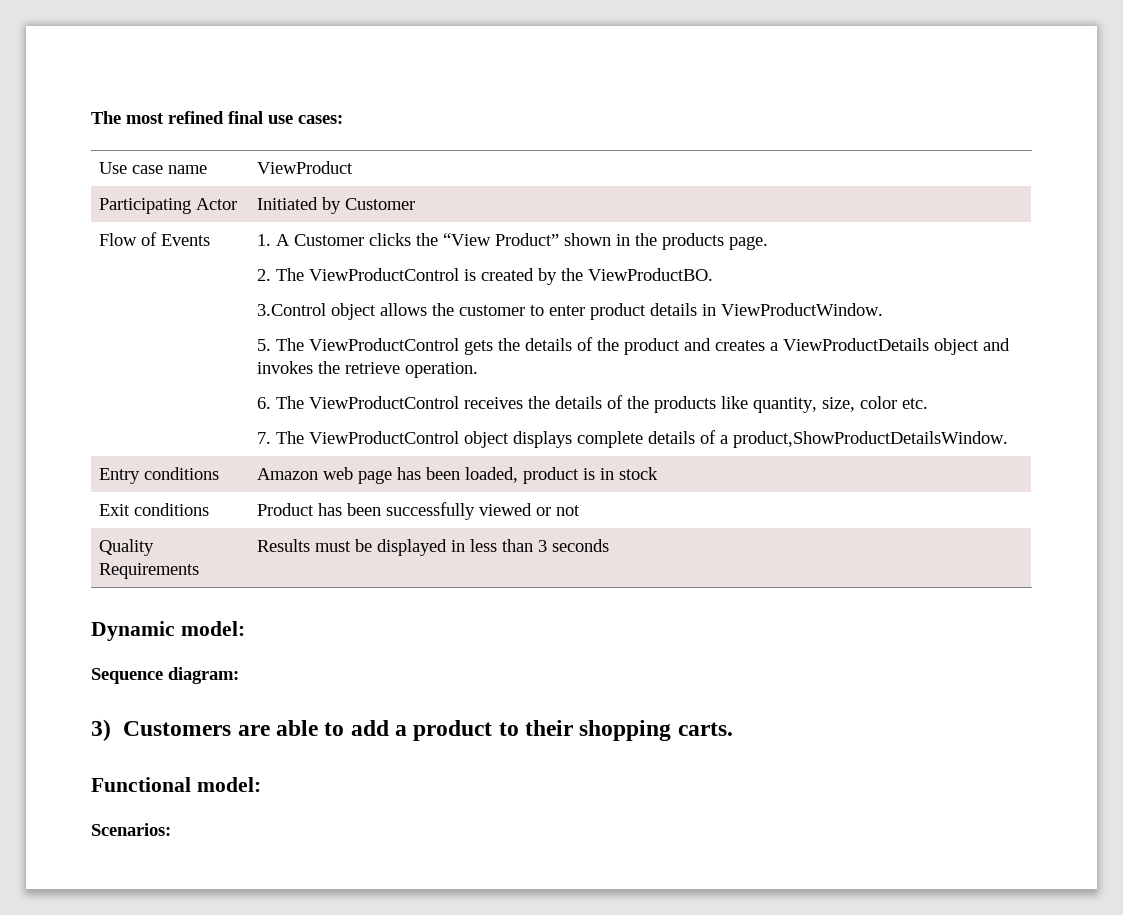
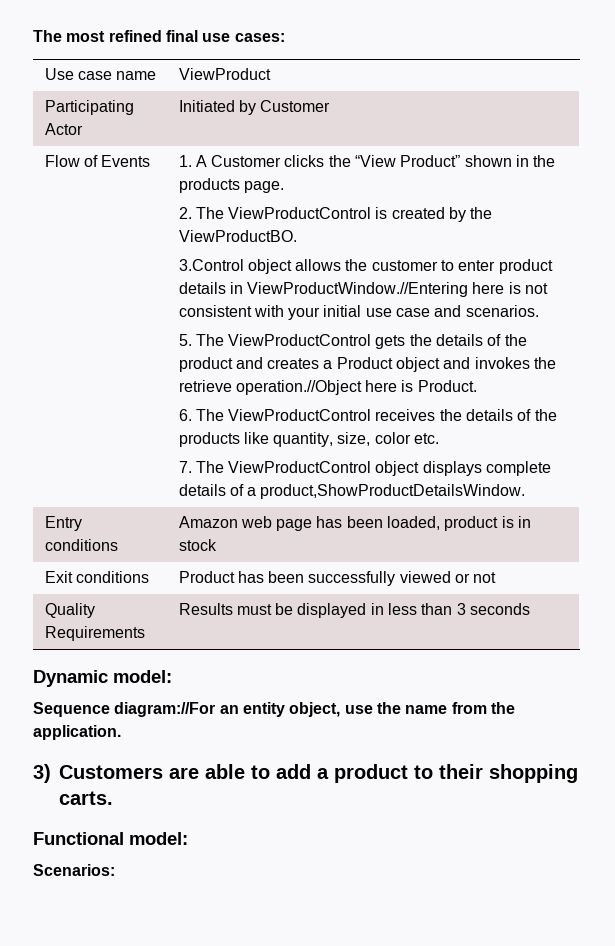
[721,303,884,316] ViewProductWindow. -> [247,282,549,297] [178,305,539,320] ViewProductWindow.//Entering here is not consistent with your initial use case and scenarios.
[783,338,930,351] ViewProductDetails -> [336,357,393,369] Product
[405,362,479,378] operation. -> [235,380,477,395] operation.//Object here is Product.
[168,667,239,684] diagram: -> [114,702,515,717] [33,725,121,740] diagram://For an entity object, use the name from the application.

